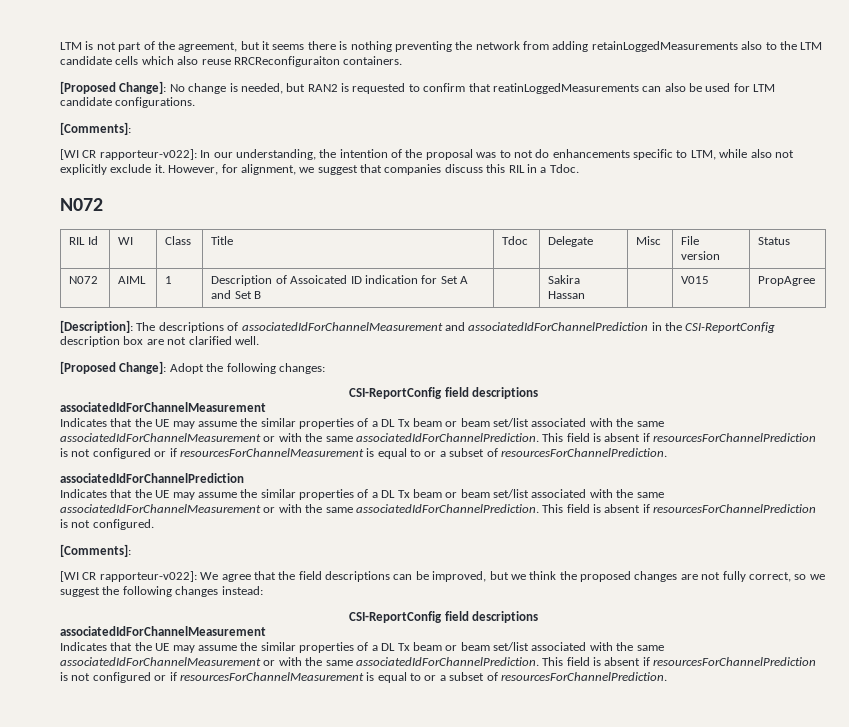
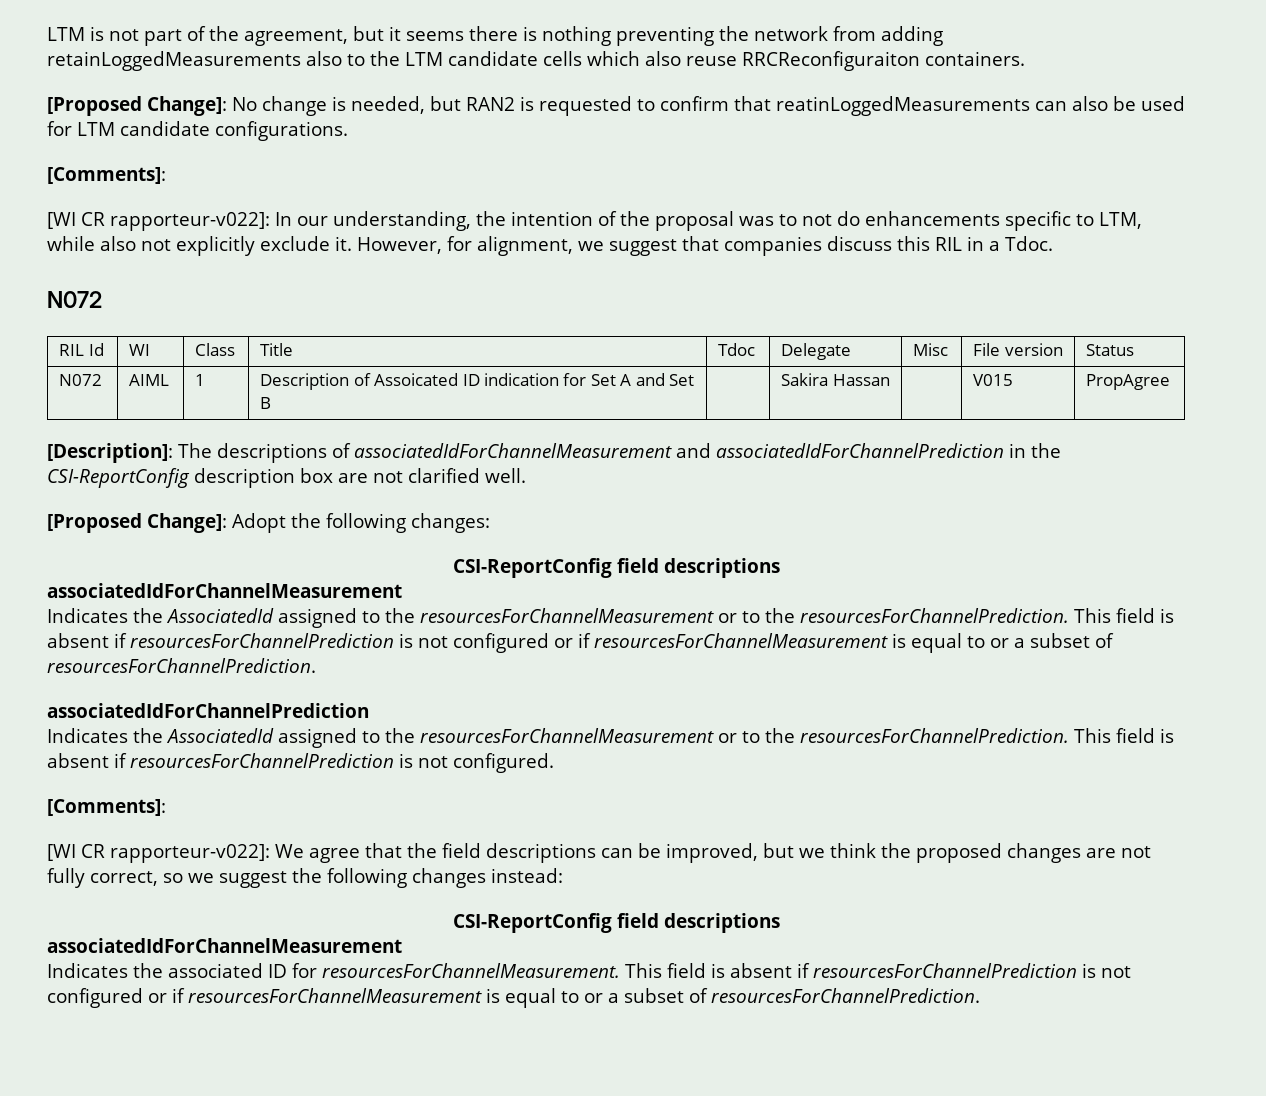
[110,418,664,429] [60,433,539,442] that the UE may assume the similar properties of a DL Tx beam or beam set/list associated with the same associatedIdForChannelMeasurement or with the same associatedIdForChannelPrediction. -> [133,608,1069,628] the AssociatedId assigned to the resourcesForChannelMeasurement or to the resourcesForChannelPrediction.
[110,489,664,500] [60,504,539,513] that the UE may assume the similar properties of a DL Tx beam or beam set/list associated with the same associatedIdForChannelMeasurement or with the same associatedIdForChannelPrediction. -> [133,728,1069,748] the AssociatedId assigned to the resourcesForChannelMeasurement or to the resourcesForChannelPrediction.
[110,642,664,653] [60,657,539,666] that the UE may assume the similar properties of a DL Tx beam or beam set/list associated with the same associatedIdForChannelMeasurement or with the same associatedIdForChannelPrediction. -> [133,963,620,978] the associated ID for resourcesForChannelMeasurement.

